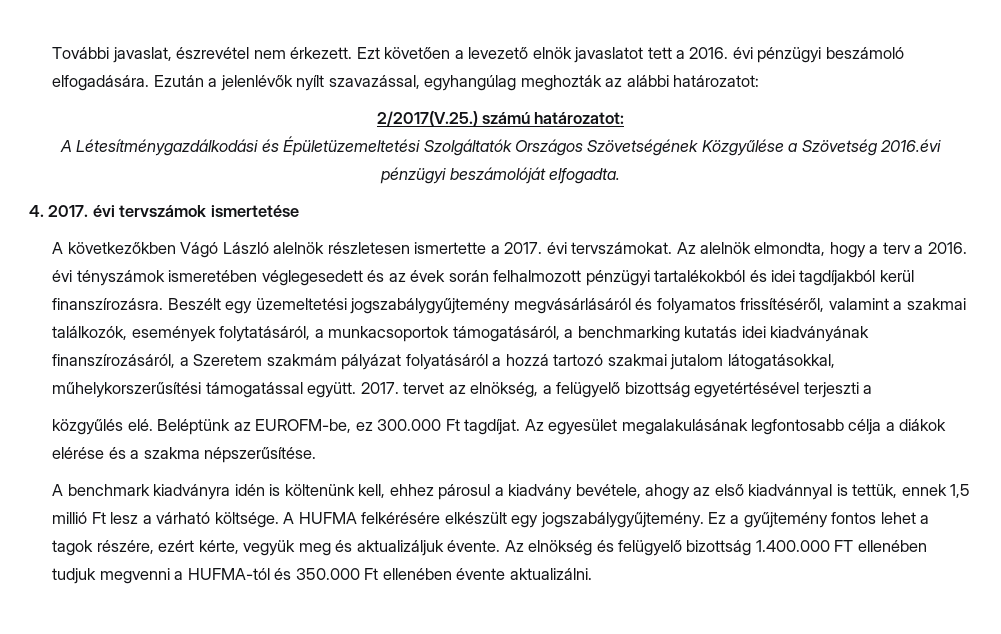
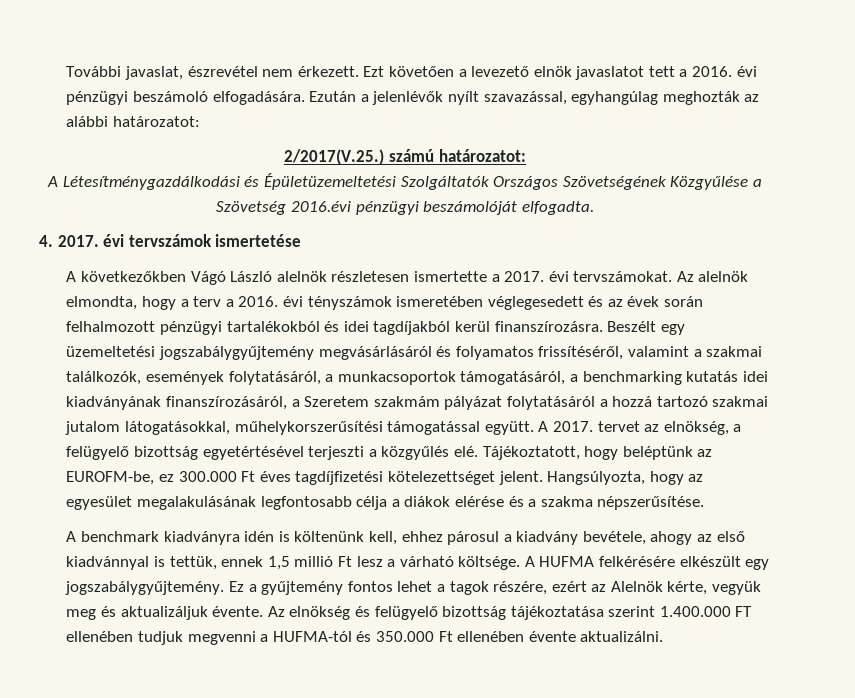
[405,354,488,370] folyatásáról -> [506,396,595,410] folytatásáról
(357, 390) none -> [538,421,549,432] A
(872, 389) // -> (377, 453) none
[157,419,231,435] Beléptünk -> [482,446,693,460] Tájékoztatott, hogy beléptünk
[464,419,544,435] tagdíjat. Az -> [259,471,704,485] éves tagdíjfizetési kötelezettséget jelent. Hangsúlyozta, hogy az
(195, 546) none -> [591,581,663,592] az Alelnök
(752, 548) none -> [510,606,656,620] tájékoztatása szerint

